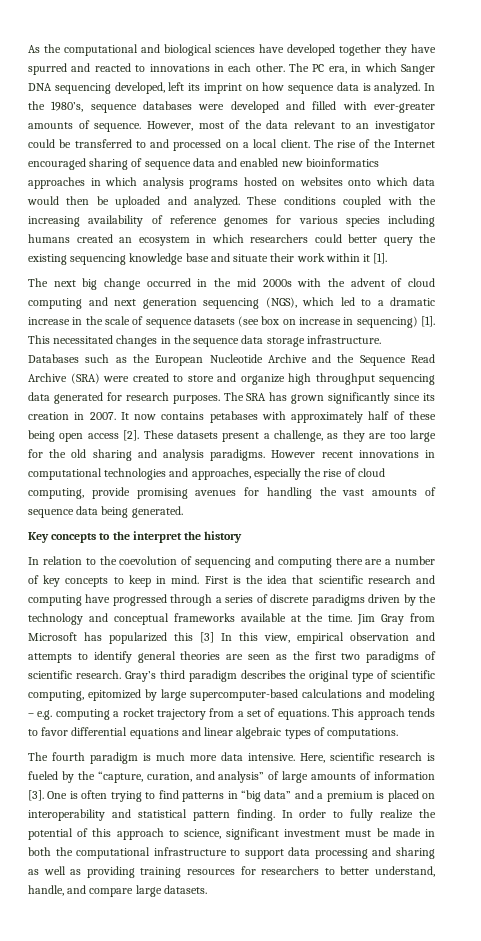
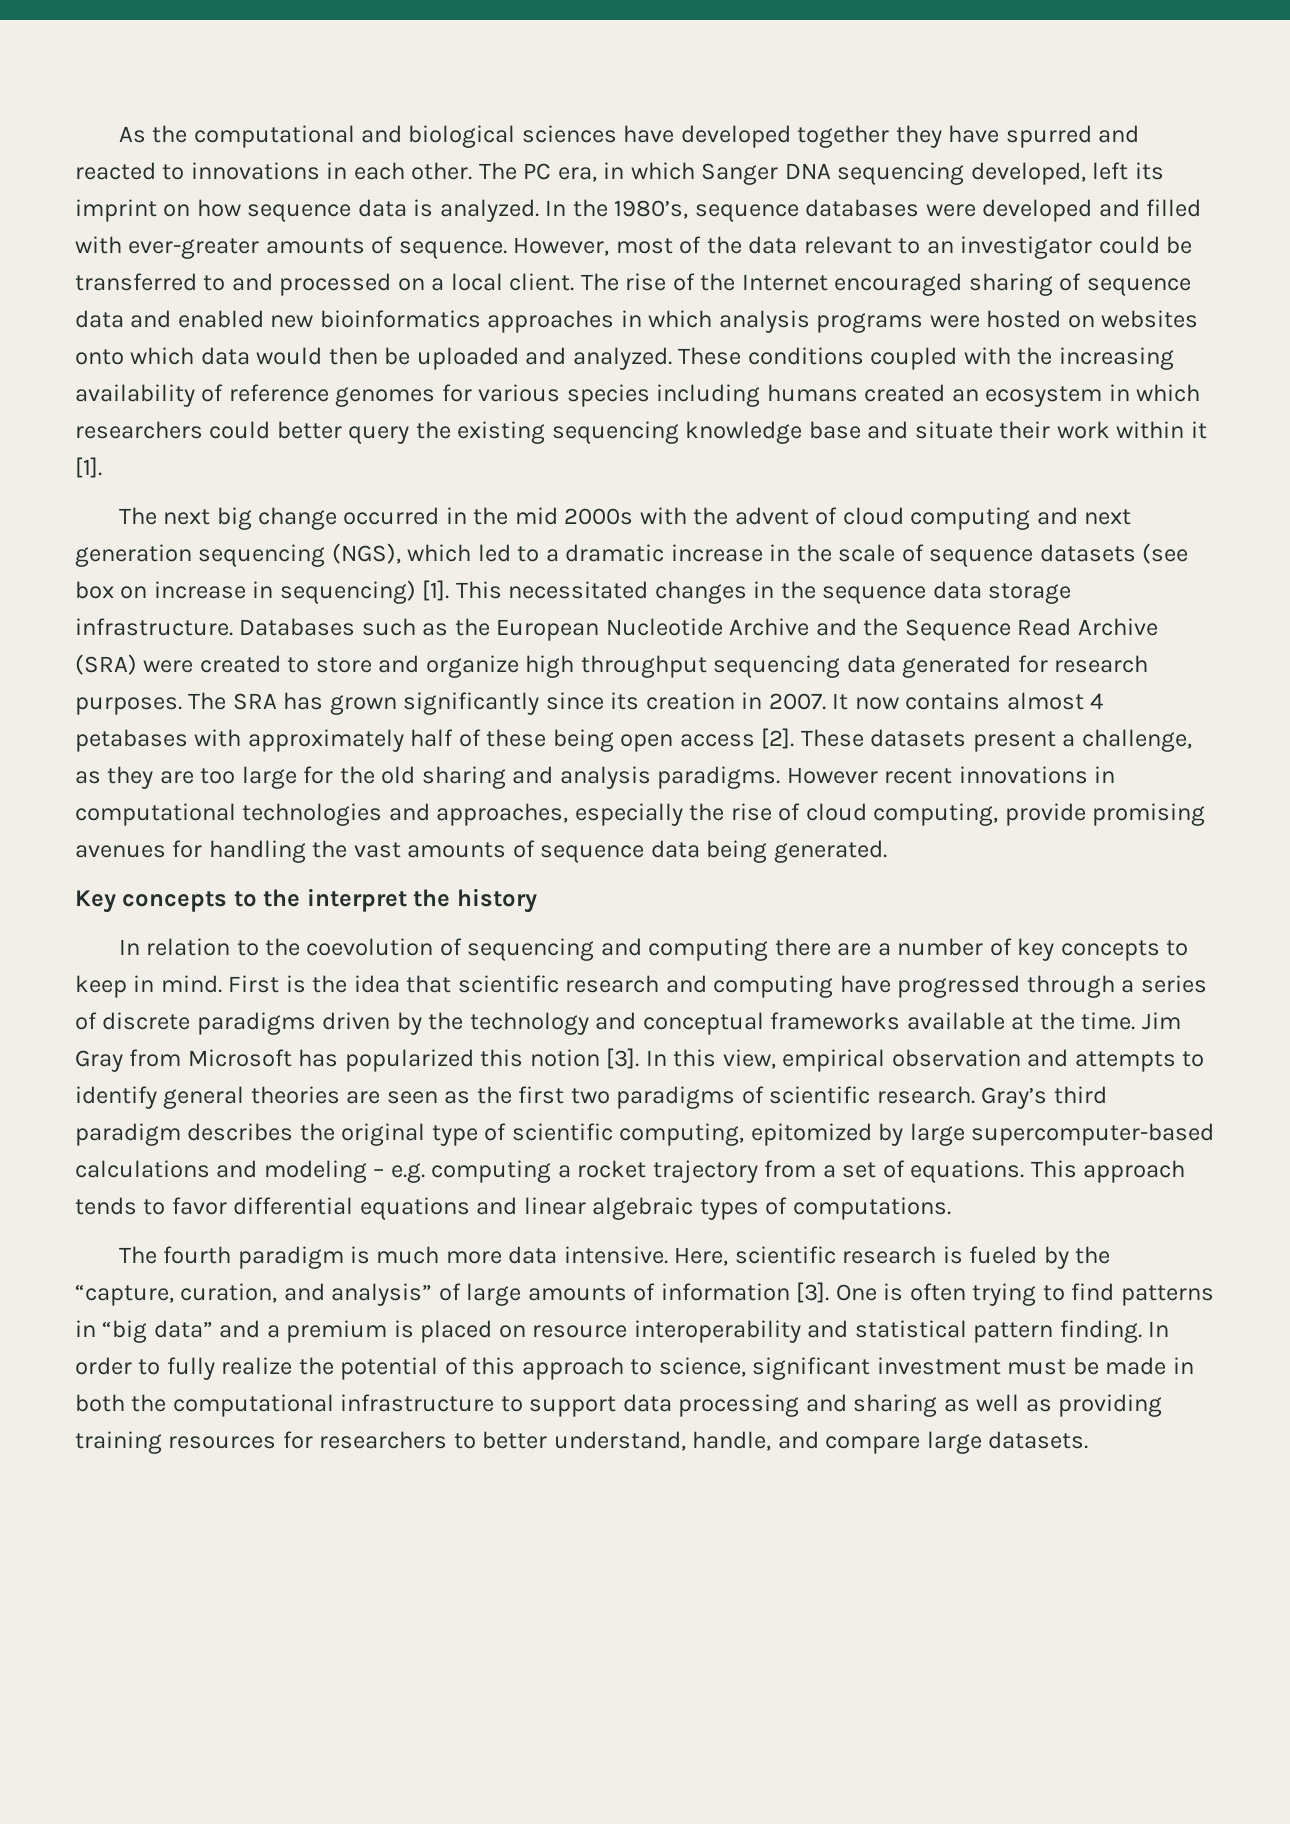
(238, 184) none -> [929,315,980,328] were
(205, 416) none -> [1006,692,1104,710] almost 4
[200,632,214,643] [3] -> [529,1048,640,1069] notion [3].
(435, 796) none -> [532,1325,628,1338] resource

